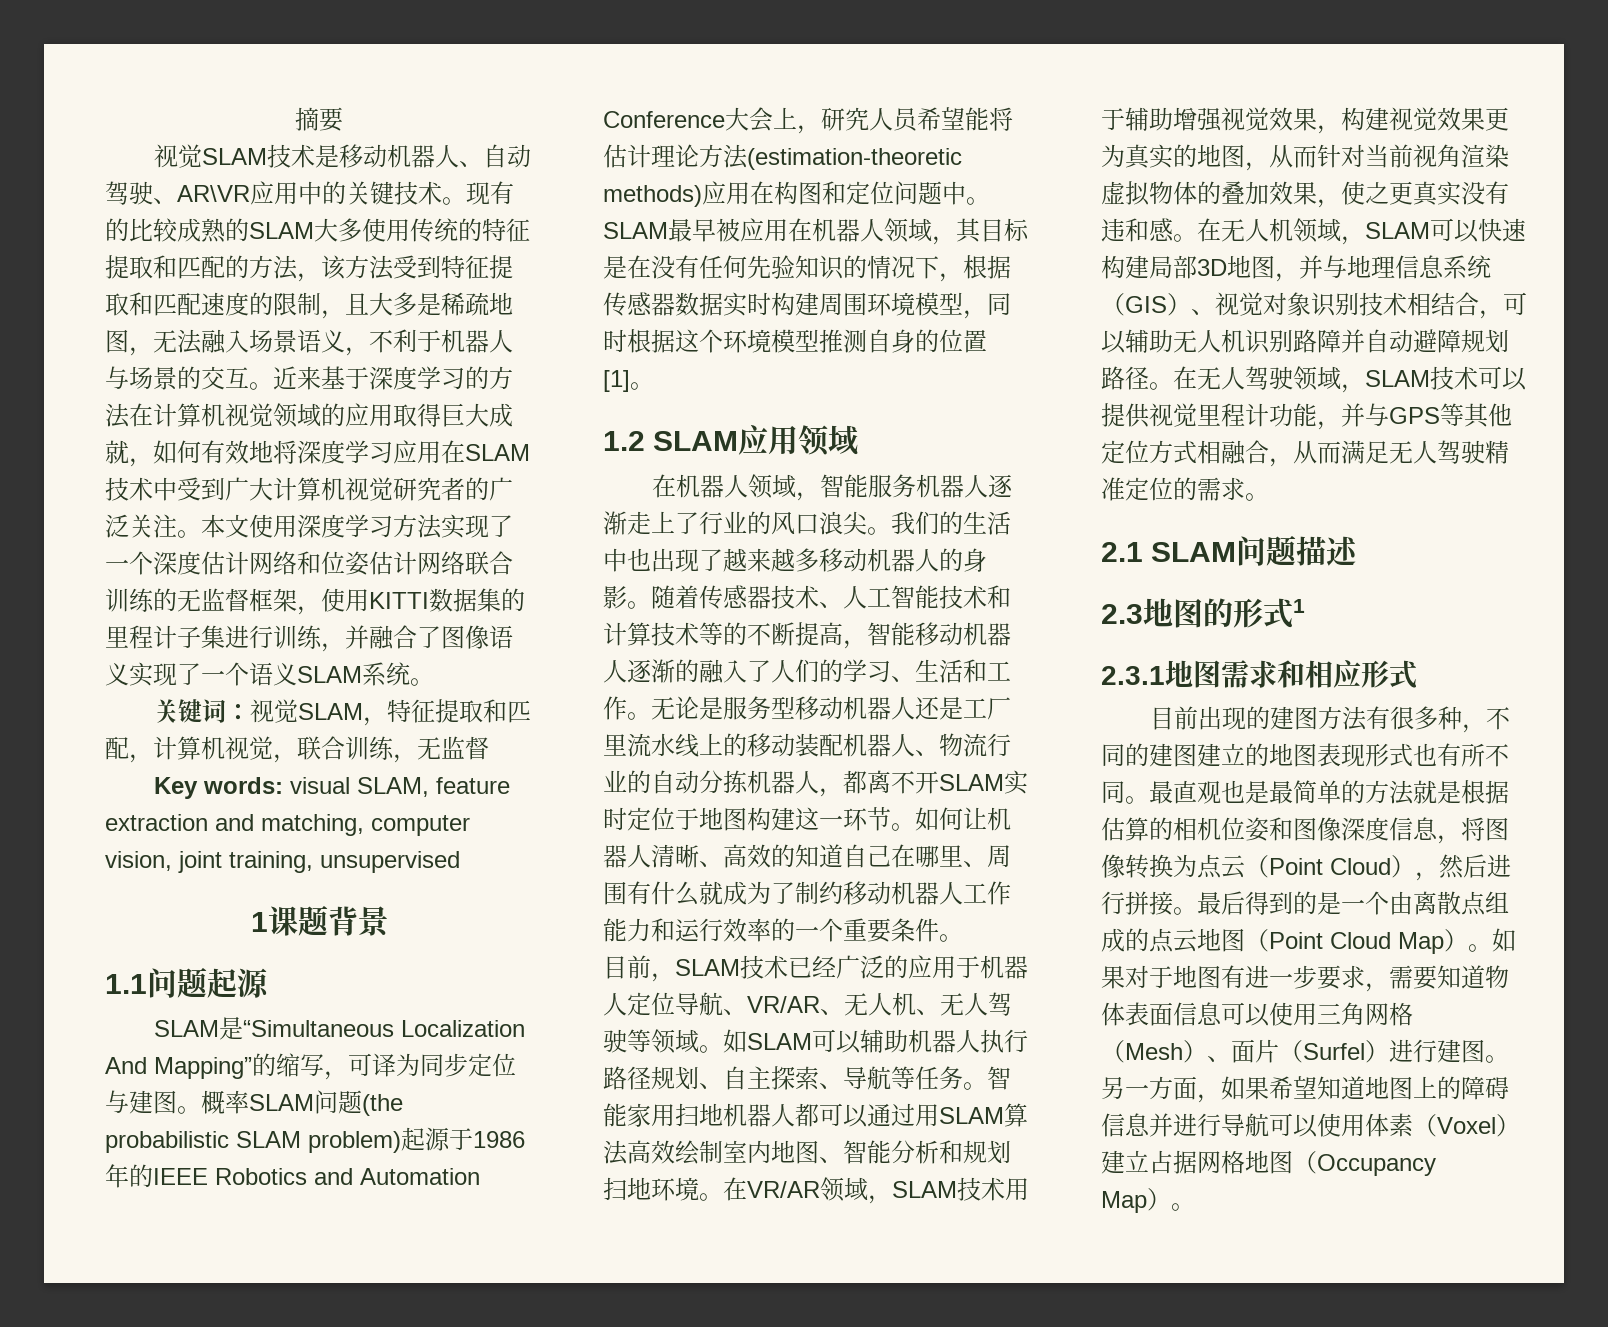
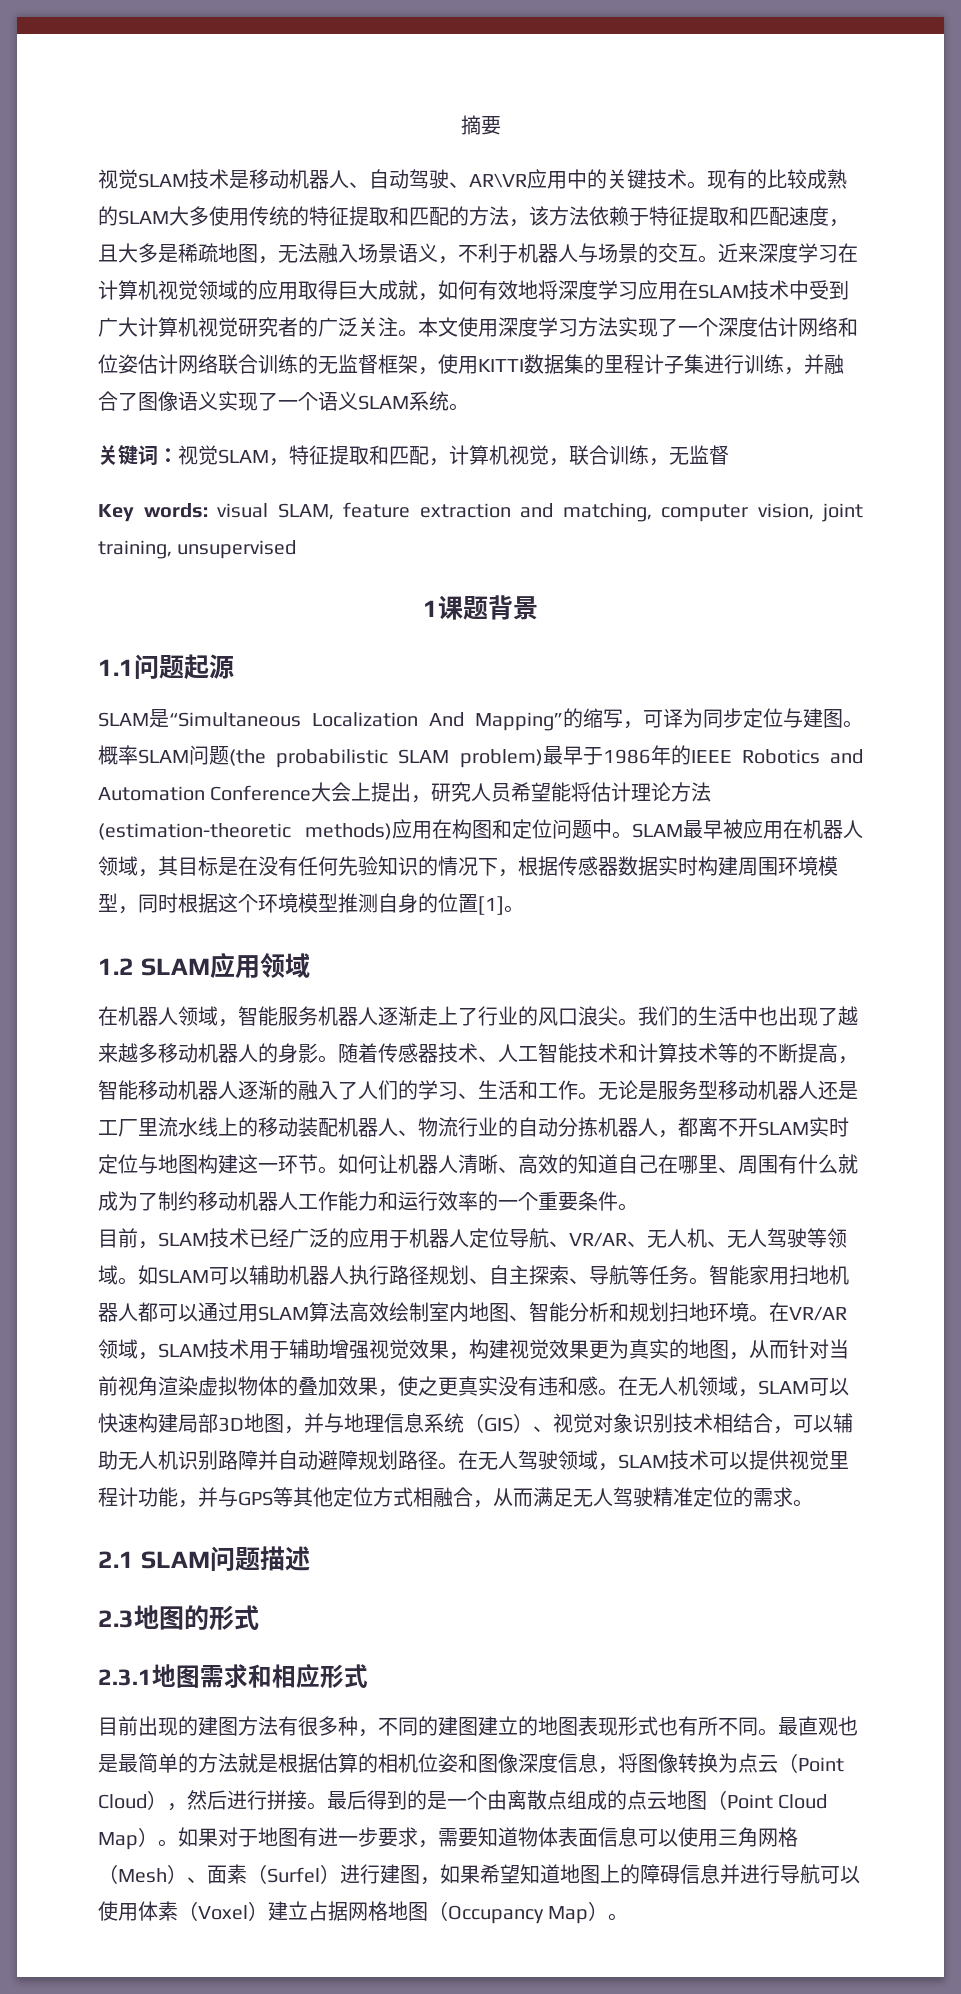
[393,255,441,279] 受到 -> [589,206,649,226] 依赖于
[249,292,321,316] 的限制 -> (829, 216) none
[321,366,513,390] [105,403,130,428] 基于深度学习的方法 -> [758,243,838,263] 深度学习
[401,1127,450,1151] 起源 -> [542,746,583,765] 最早
(797, 118) none -> [371,782,412,802] 提出
[675,808,699,830] 于 -> [138,1154,158,1174] 与
[1293,599,1305,613] 1 -> (259, 1617) none
[1255,1039,1279,1063] 片 -> [227,1864,247,1884] 素
[1485,1055,1509,1063] [1101,1076,1197,1100] 。另一方面 -> (420, 1874) none

